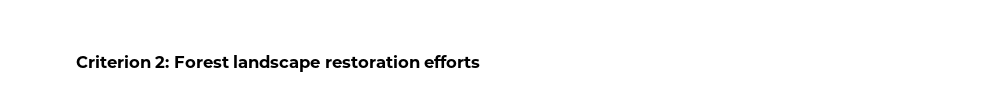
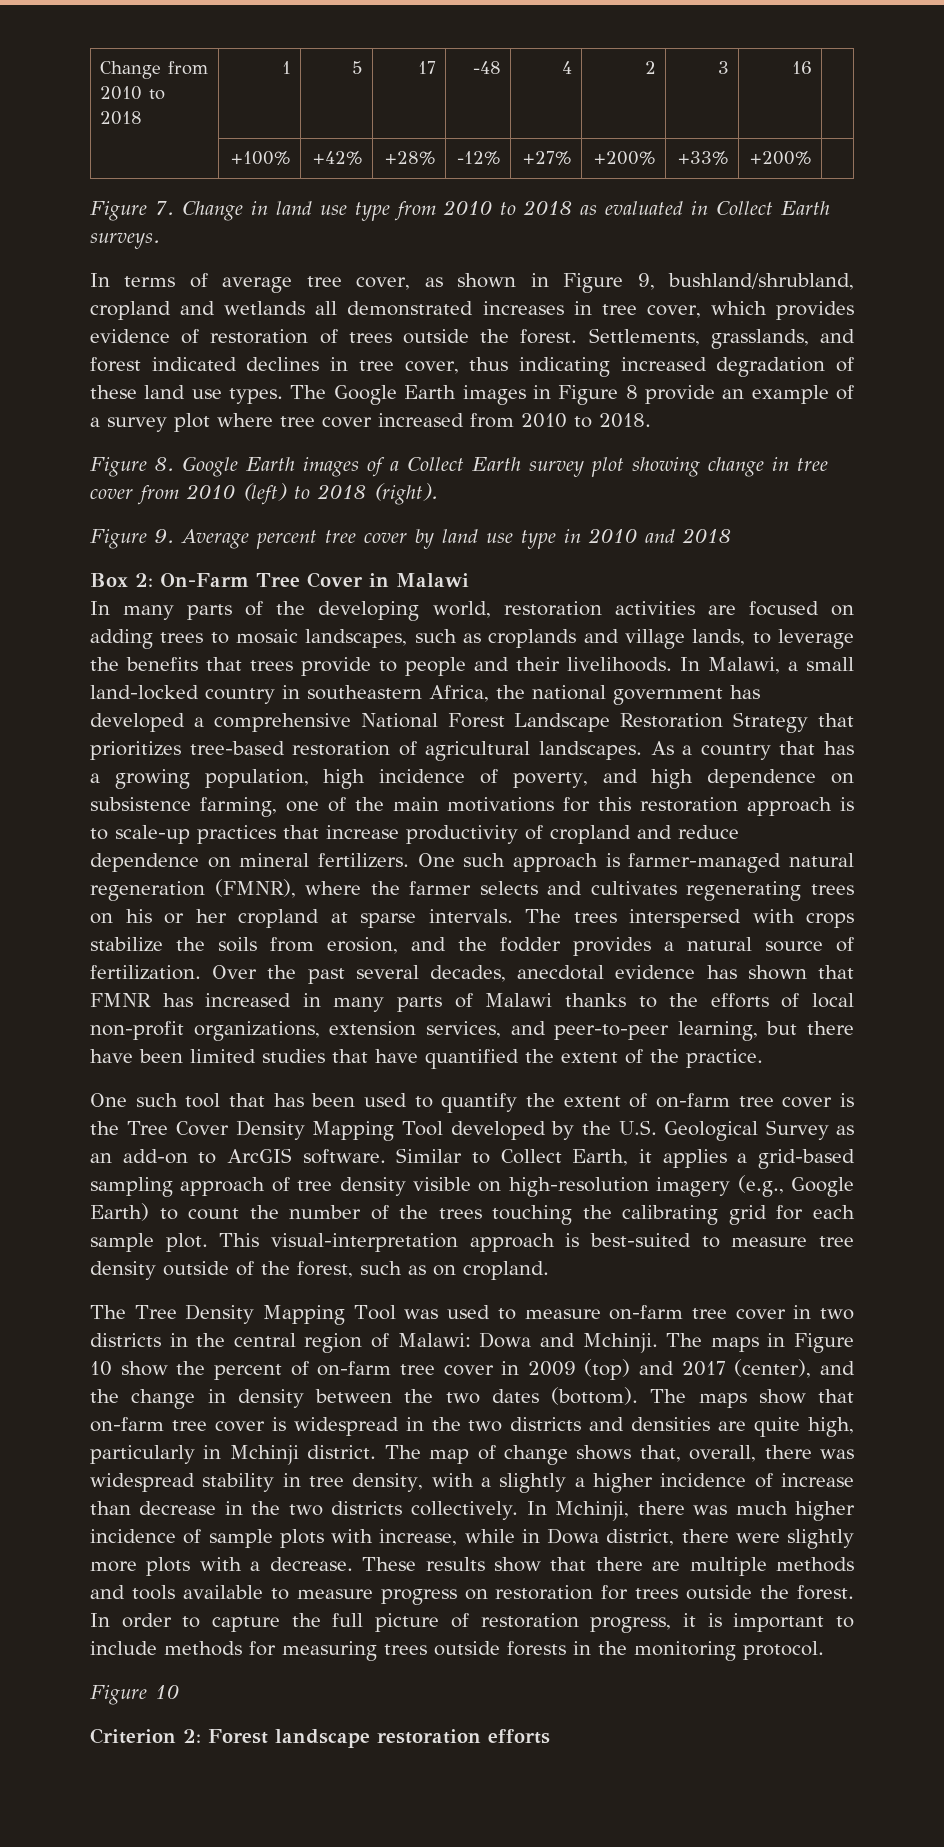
(76, 61) none -> [100,61,209,79] [100,86,166,100] [100,111,143,125] [281,61,291,74] [351,61,363,74] [417,61,436,74] [472,61,501,74] [561,61,572,74] [644,61,656,74] [717,61,729,74] [791,61,812,74] [230,151,291,165] [312,151,363,165] [384,151,436,165] [456,151,501,165] [522,151,572,165] [593,151,656,165] [677,151,729,165] [749,151,812,165] [90,200,830,221] [90,232,160,249] [90,273,854,293] [90,301,854,320] [90,328,855,349] [90,357,855,377] [90,385,855,405] [90,413,651,432] [90,456,828,477] [90,483,438,505] [90,528,731,549] [90,572,469,588] [90,601,855,621] [90,629,855,649] [90,657,854,676] [90,685,760,705] [90,712,854,733] [90,741,855,761] [90,769,855,789] [90,797,854,817] [90,825,739,844] [90,853,854,873] [90,879,854,901] [90,909,854,928] [90,937,854,956] [90,965,855,984] [90,993,855,1012] [90,1021,854,1041] [90,1049,763,1069] [90,1093,854,1113] [90,1120,854,1141] [90,1148,855,1169] [90,1175,854,1197] [90,1203,856,1225] [90,1233,854,1252] [90,1261,549,1280] [90,1304,855,1325] [90,1332,855,1353] [90,1359,855,1380] [90,1387,854,1409] [90,1417,854,1437] [90,1445,854,1465] [90,1473,854,1493] [90,1501,856,1521] [90,1528,854,1549] [90,1557,854,1576] [90,1585,854,1605] [90,1613,855,1633] [90,1641,824,1661] [90,1685,179,1705] Change from 2010 to 2018 | 1 | 5 | 17 | -48 | 4 | 2 | 3 | 16 | // | +100% | +42% | +28% | -12% | +27% | +200% | +33% | +200% | // Figure 7. Change in land use type from 2010 to 2018 as evaluated in Collect Earth surveys. // In terms of average tree cover, as shown in Figure 9, bushland/shrubland, cropland and wetlands all demonstrated increases in tree cover, which provides evidence of restoration of trees outside the forest. Settlements, grasslands, and forest indicated declines in tree cover, thus indicating increased degradation of these land use types. The Google Earth images in Figure 8 provide an example of a survey plot where tree cover increased from 2010 to 2018. // Figure 8. Google Earth images of a Collect Earth survey plot showing change in tree cover from 2010 (left) to 2018 (right). // Figure 9. Average percent tree cover by land use type in 2010 and 2018 // Box 2: On-Farm Tree Cover in Malawi // In many parts of the developing world, restoration activities are focused on adding trees to mosaic landscapes, such as croplands and village lands, to leverage the benefits that trees provide to people and their livelihoods. In Malawi, a small land-locked country in southeastern Africa, the national government has developed a comprehensive National Forest Landscape Restoration Strategy that prioritizes tree-based restoration of agricultural landscapes. As a country that has a growing population, high incidence of poverty, and high dependence on subsistence farming, one of the main motivations for this restoration approach is to scale-up practices that increase productivity of cropland and reduce dependence on mineral fertilizers. One such approach is farmer-managed natural regeneration (FMNR), where the farmer selects and cultivates regenerating trees on his or her cropland at sparse intervals. The trees interspersed with crops stabilize the soils from erosion, and the fodder provides a natural source of fertilization. Over the past several decades, anecdotal evidence has shown that FMNR has increased in many parts of Malawi thanks to the efforts of local non-profit organizations, extension services, and peer-to-peer learning, but there have been limited studies that have quantified the extent of the practice. // One such tool that has been used to quantify the extent of on-farm tree cover is the Tree Cover Density Mapping Tool developed by the U.S. Geological Survey as an add-on to ArcGIS software. Similar to Collect Earth, it applies a grid-based sampling approach of tree density visible on high-resolution imagery (e.g., Google Earth) to count the number of the trees touching the calibrating grid for each sample plot. This visual-interpretation approach is best-suited to measure tree density outside of the forest, such as on cropland. // The Tree Density Mapping Tool was used to measure on-farm tree cover in two districts in the central region of Malawi: Dowa and Mchinji. The maps in Figure 10 show the percent of on-farm tree cover in 2009 (top) and 2017 (center), and the change in density between the two dates (bottom). The maps show that on-farm tree cover is widespread in the two districts and densities are quite high, particularly in Mchinji district. The map of change shows that, overall, there was widespread stability in tree density, with a slightly a higher incidence of increase than decrease in the two districts collectively. In Mchinji, there was much higher incidence of sample plots with increase, while in Dowa district, there were slightly more plots with a decrease. These results show that there are multiple methods and tools available to measure progress on restoration for trees outside the forest. In order to capture the full picture of restoration progress, it is important to include methods for measuring trees outside forests in the monitoring protocol. // Figure 10 //

